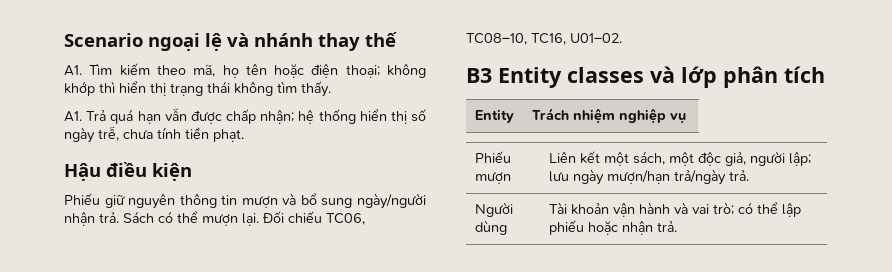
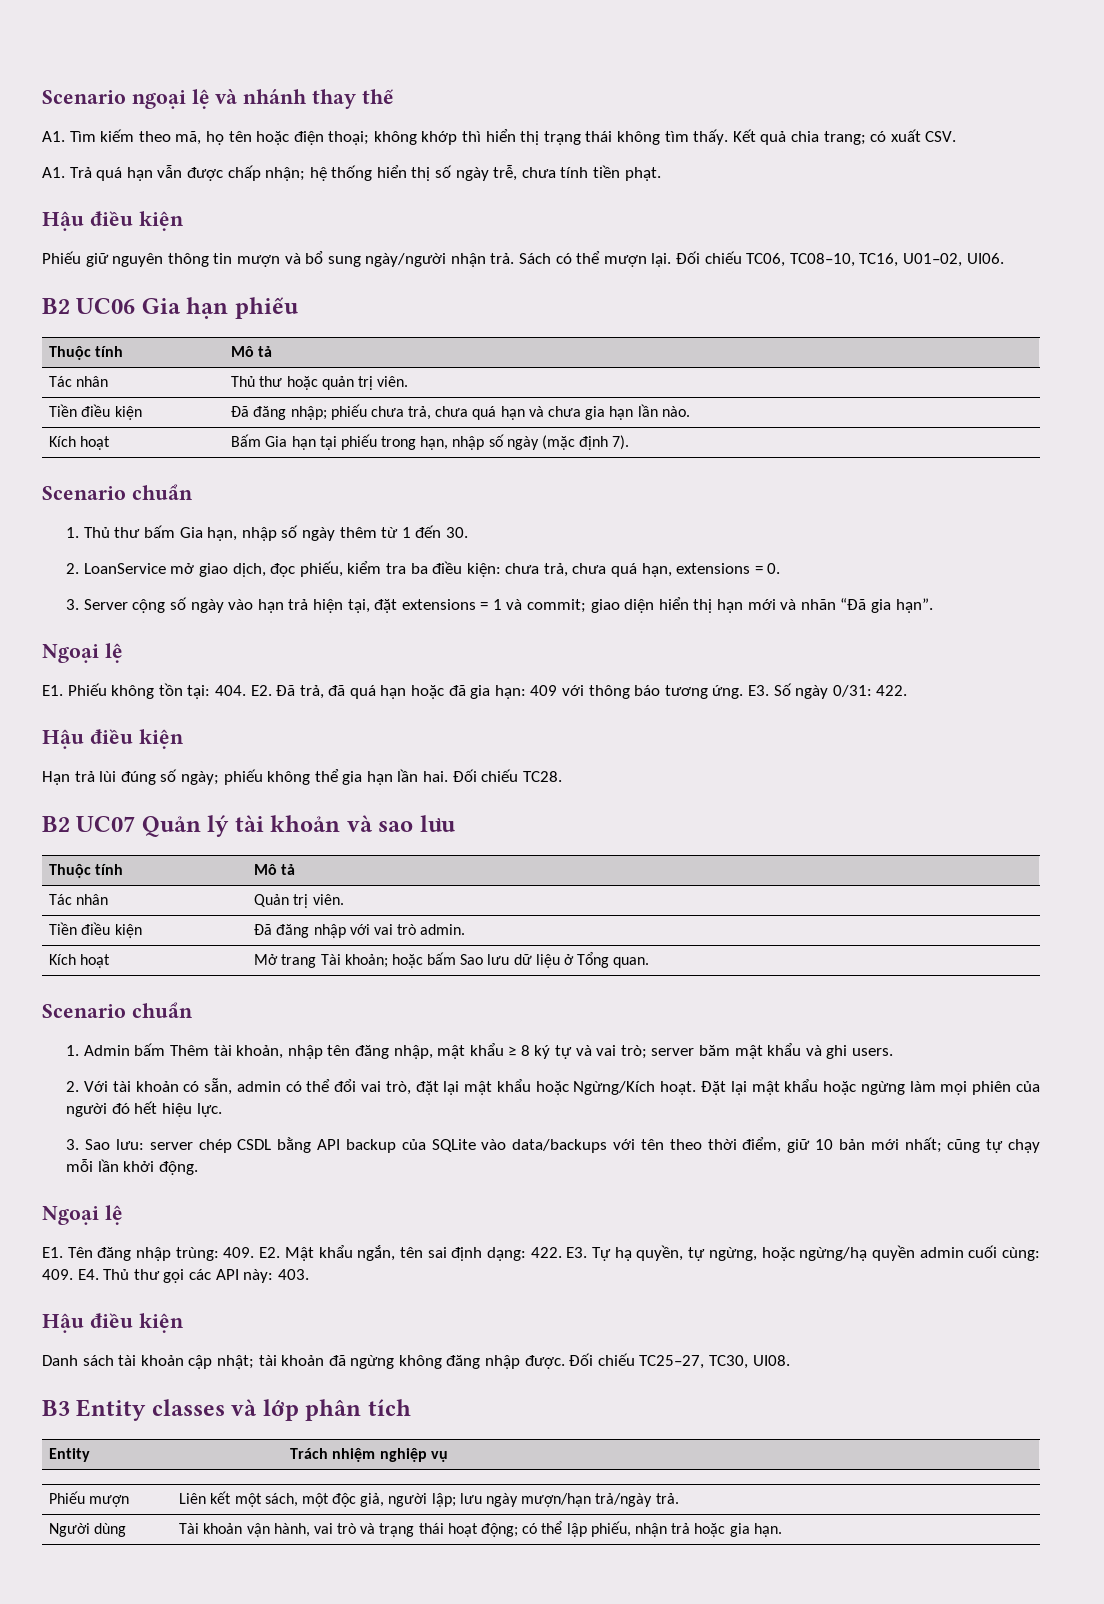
(331, 89) none -> [732,129,957,145] Kết quả chia trang; có xuất CSV.
[570,33,622,43] U01–02. -> [902,253,1004,267] [42,297,298,319] [49,346,124,360] [231,346,273,357] [49,376,109,387] [231,376,409,390] [49,404,142,420] [231,404,690,420] [49,436,111,450] [231,434,630,450] [42,484,193,500] [66,525,468,541] [66,561,781,577] [66,597,933,613] [42,643,123,663] [42,683,908,699] [42,729,184,749] [42,769,562,785] [42,815,455,837] [49,864,124,878] [254,864,296,875] [49,894,109,905] [254,894,344,908] [49,922,142,938] [254,924,466,938] [49,954,111,968] [254,952,650,968] [42,1002,193,1018] [66,1043,893,1059] [66,1078,1040,1095] [66,1101,222,1117] [66,1137,1041,1153] [66,1159,198,1175] [42,1205,123,1225] [42,1245,1041,1261] [42,1269,309,1283] [42,1313,184,1333] [42,1353,790,1369] U01–02, UI06. // B2 UC06 Gia hạn phiếu // Thuộc tính | Mô tả // Tác nhân | Thủ thư hoặc quản trị viên. // Tiền điều kiện | Đã đăng nhập; phiếu chưa trả, chưa quá hạn và chưa gia hạn lần nào. // Kích hoạt | Bấm Gia hạn tại phiếu trong hạn, nhập số ngày (mặc định 7). // Scenario chuẩn // 1. Thủ thư bấm Gia hạn, nhập số ngày thêm từ 1 đến 30. // 2. LoanService mở giao dịch, đọc phiếu, kiểm tra ba điều kiện: chưa trả, chưa quá hạn, extensions = 0. // 3. Server cộng số ngày vào hạn trả hiện tại, đặt extensions = 1 và commit; giao diện hiển thị hạn mới và nhãn “Đã gia hạn”. // Ngoại lệ // E1. Phiếu không tồn tại: 404. E2. Đã trả, đã quá hạn hoặc đã gia hạn: 409 với thông báo tương ứng. E3. Số ngày 0/31: 422. // Hậu điều kiện // Hạn trả lùi đúng số ngày; phiếu không thể gia hạn lần hai. Đối chiếu TC28. // B2 UC07 Quản lý tài khoản và sao lưu // Thuộc tính | Mô tả // Tác nhân | Quản trị viên. // Tiền điều kiện | Đã đăng nhập với vai trò admin. // Kích hoạt | Mở trang Tài khoản; hoặc bấm Sao lưu dữ liệu ở Tổng quan. // Scenario chuẩn // 1. Admin bấm Thêm tài khoản, nhập tên đăng nhập, mật khẩu ≥ 8 ký tự và vai trò; server băm mật khẩu và ghi users. // 2. Với tài khoản có sẵn, admin có thể đổi vai trò, đặt lại mật khẩu hoặc Ngừng/Kích hoạt. Đặt lại mật khẩu hoặc ngừng làm mọi phiên của người đó hết hiệu lực. // 3. Sao lưu: server chép CSDL bằng API backup của SQLite vào data/backups với tên theo thời điểm, giữ 10 bản mới nhất; cũng tự chạy mỗi lần khởi động. // Ngoại lệ // E1. Tên đăng nhập trùng: 409. E2. Mật khẩu ngắn, tên sai định dạng: 422. E3. Tự hạ quyền, tự ngừng, hoặc ngừng/hạ quyền admin cuối cùng: 409. E4. Thủ thư gọi các API này: 403. // Hậu điều kiện // Danh sách tài khoản cập nhật; tài khoản đã ngừng không đăng nhập được. Đối chiếu TC25–27, TC30, UI08.
[638,202,801,217] [548,220,677,235] hành và vai trò; có thể lập phiếu hoặc nhận trả. -> [273,1521,782,1537] hành, vai trò và trạng thái hoạt động; có thể lập phiếu, nhận trả hoặc gia hạn.

